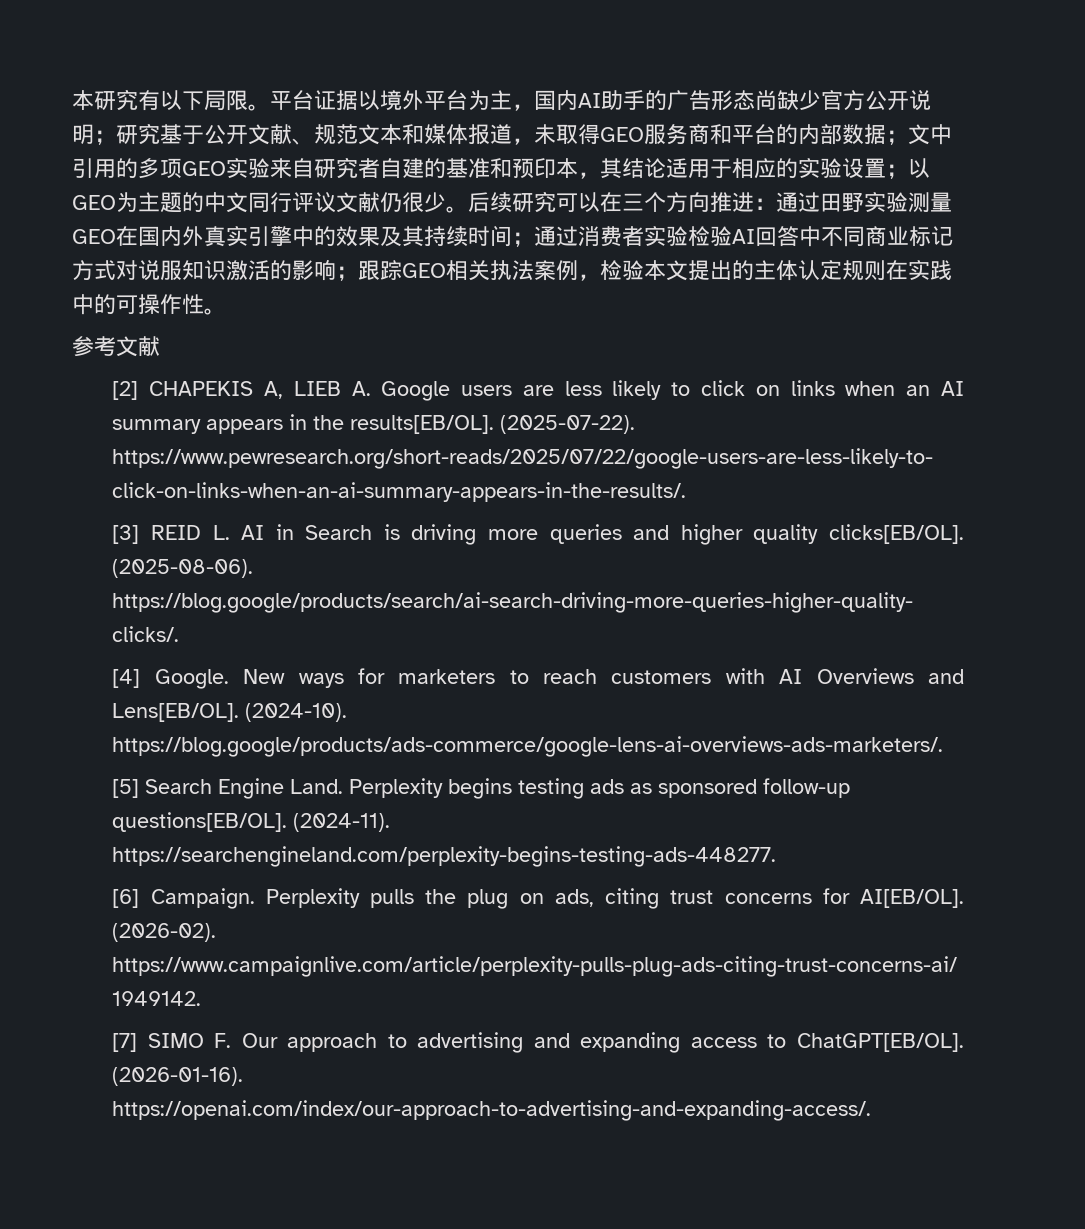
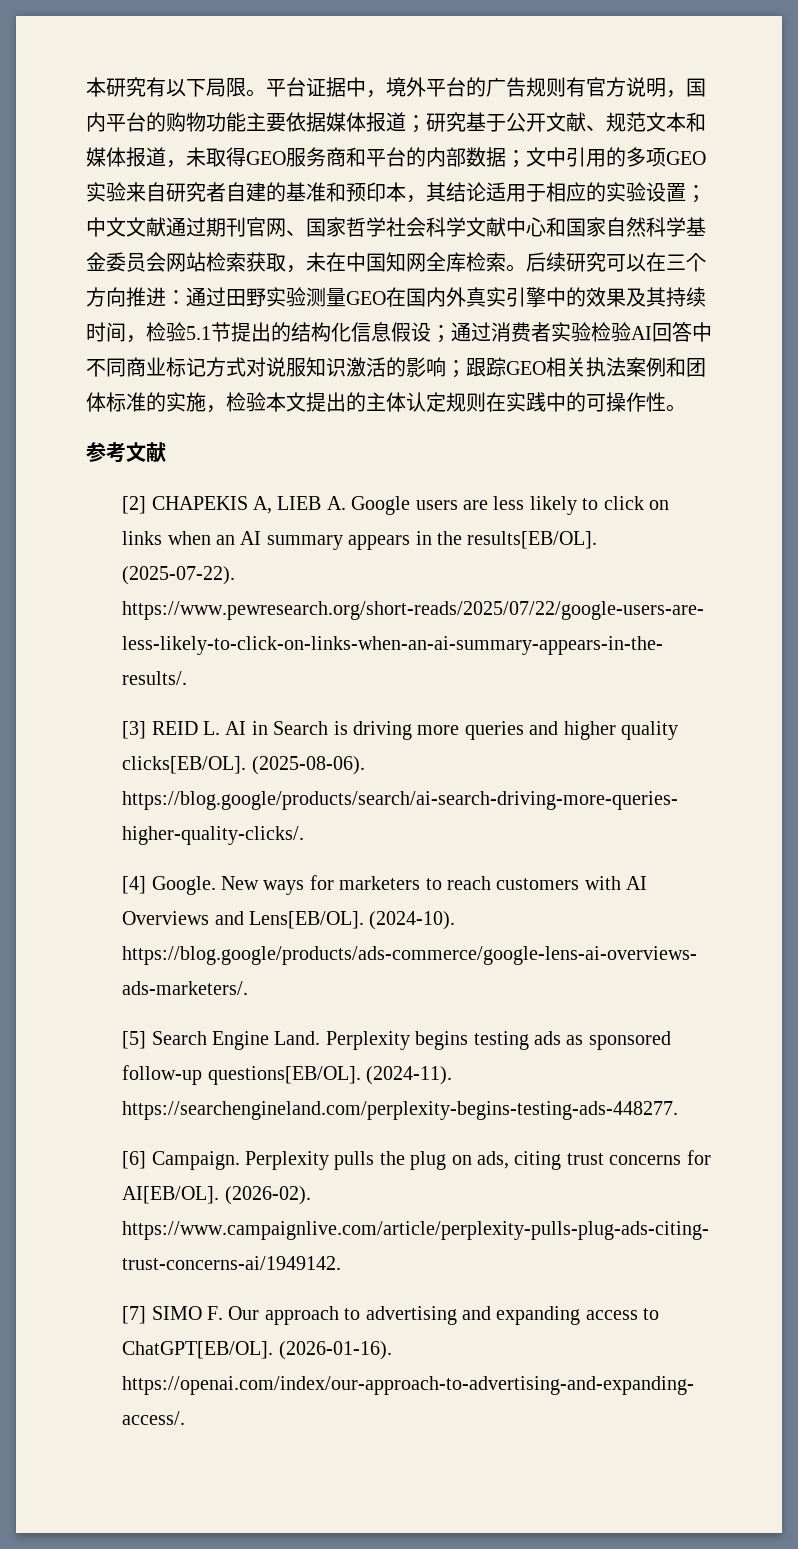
[358,90,380,110] 以 -> [346,77,386,98] 中，
[468,90,931,111] [72,124,94,144] 为主，国内AI助手的广告形态尚缺少官方公开说明 -> [466,77,706,98] [86,112,406,132] 的广告规则有官方说明，国内平台的购物功能主要依据媒体报道
[908,158,930,178] [72,192,446,213] 以GEO为主题的中文同行评议文献仍很少 -> [86,217,706,237] [86,252,506,273] 中文文献通过期刊官网、国家哲学社会科学文献中心和国家自然科学基金委员会网站检索获取，未在中国知网全库检索
(512, 236) none -> [126,322,431,343] ，检验5.1节提出的结构化信息假设
(578, 270) none -> [666,357,706,377] [86,392,206,412] 和团体标准的实施

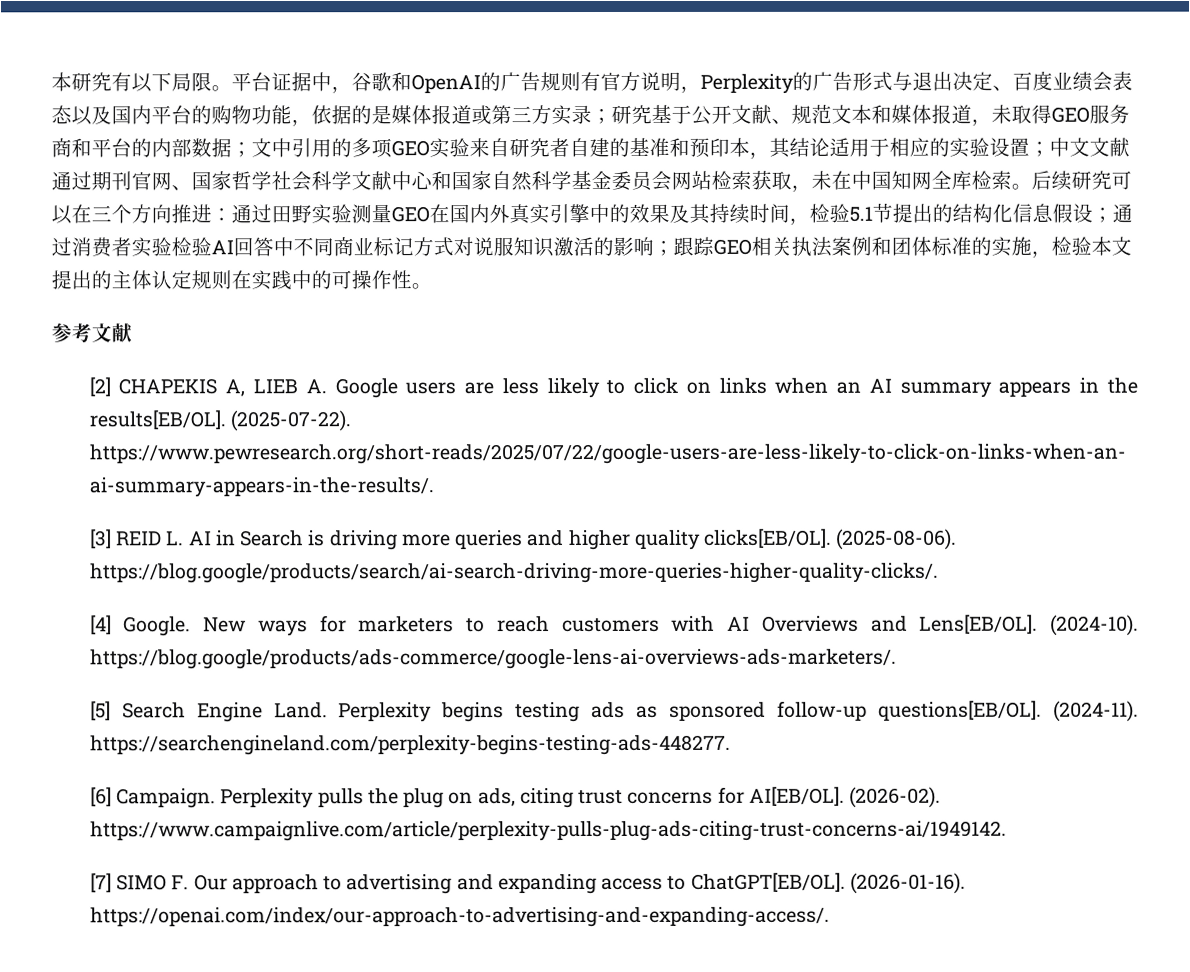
[386,77,466,97] 境外平台 -> [351,72,481,94] 谷歌和OpenAI
(686, 94) none -> [700,71,1133,94] [51,105,112,126] Perplexity的广告形式与退出决定、百度业绩会表态以及
[246,112,406,132] 主要依据媒体报道 -> [291,105,592,127] ，依据的是媒体报道或第三方实录

